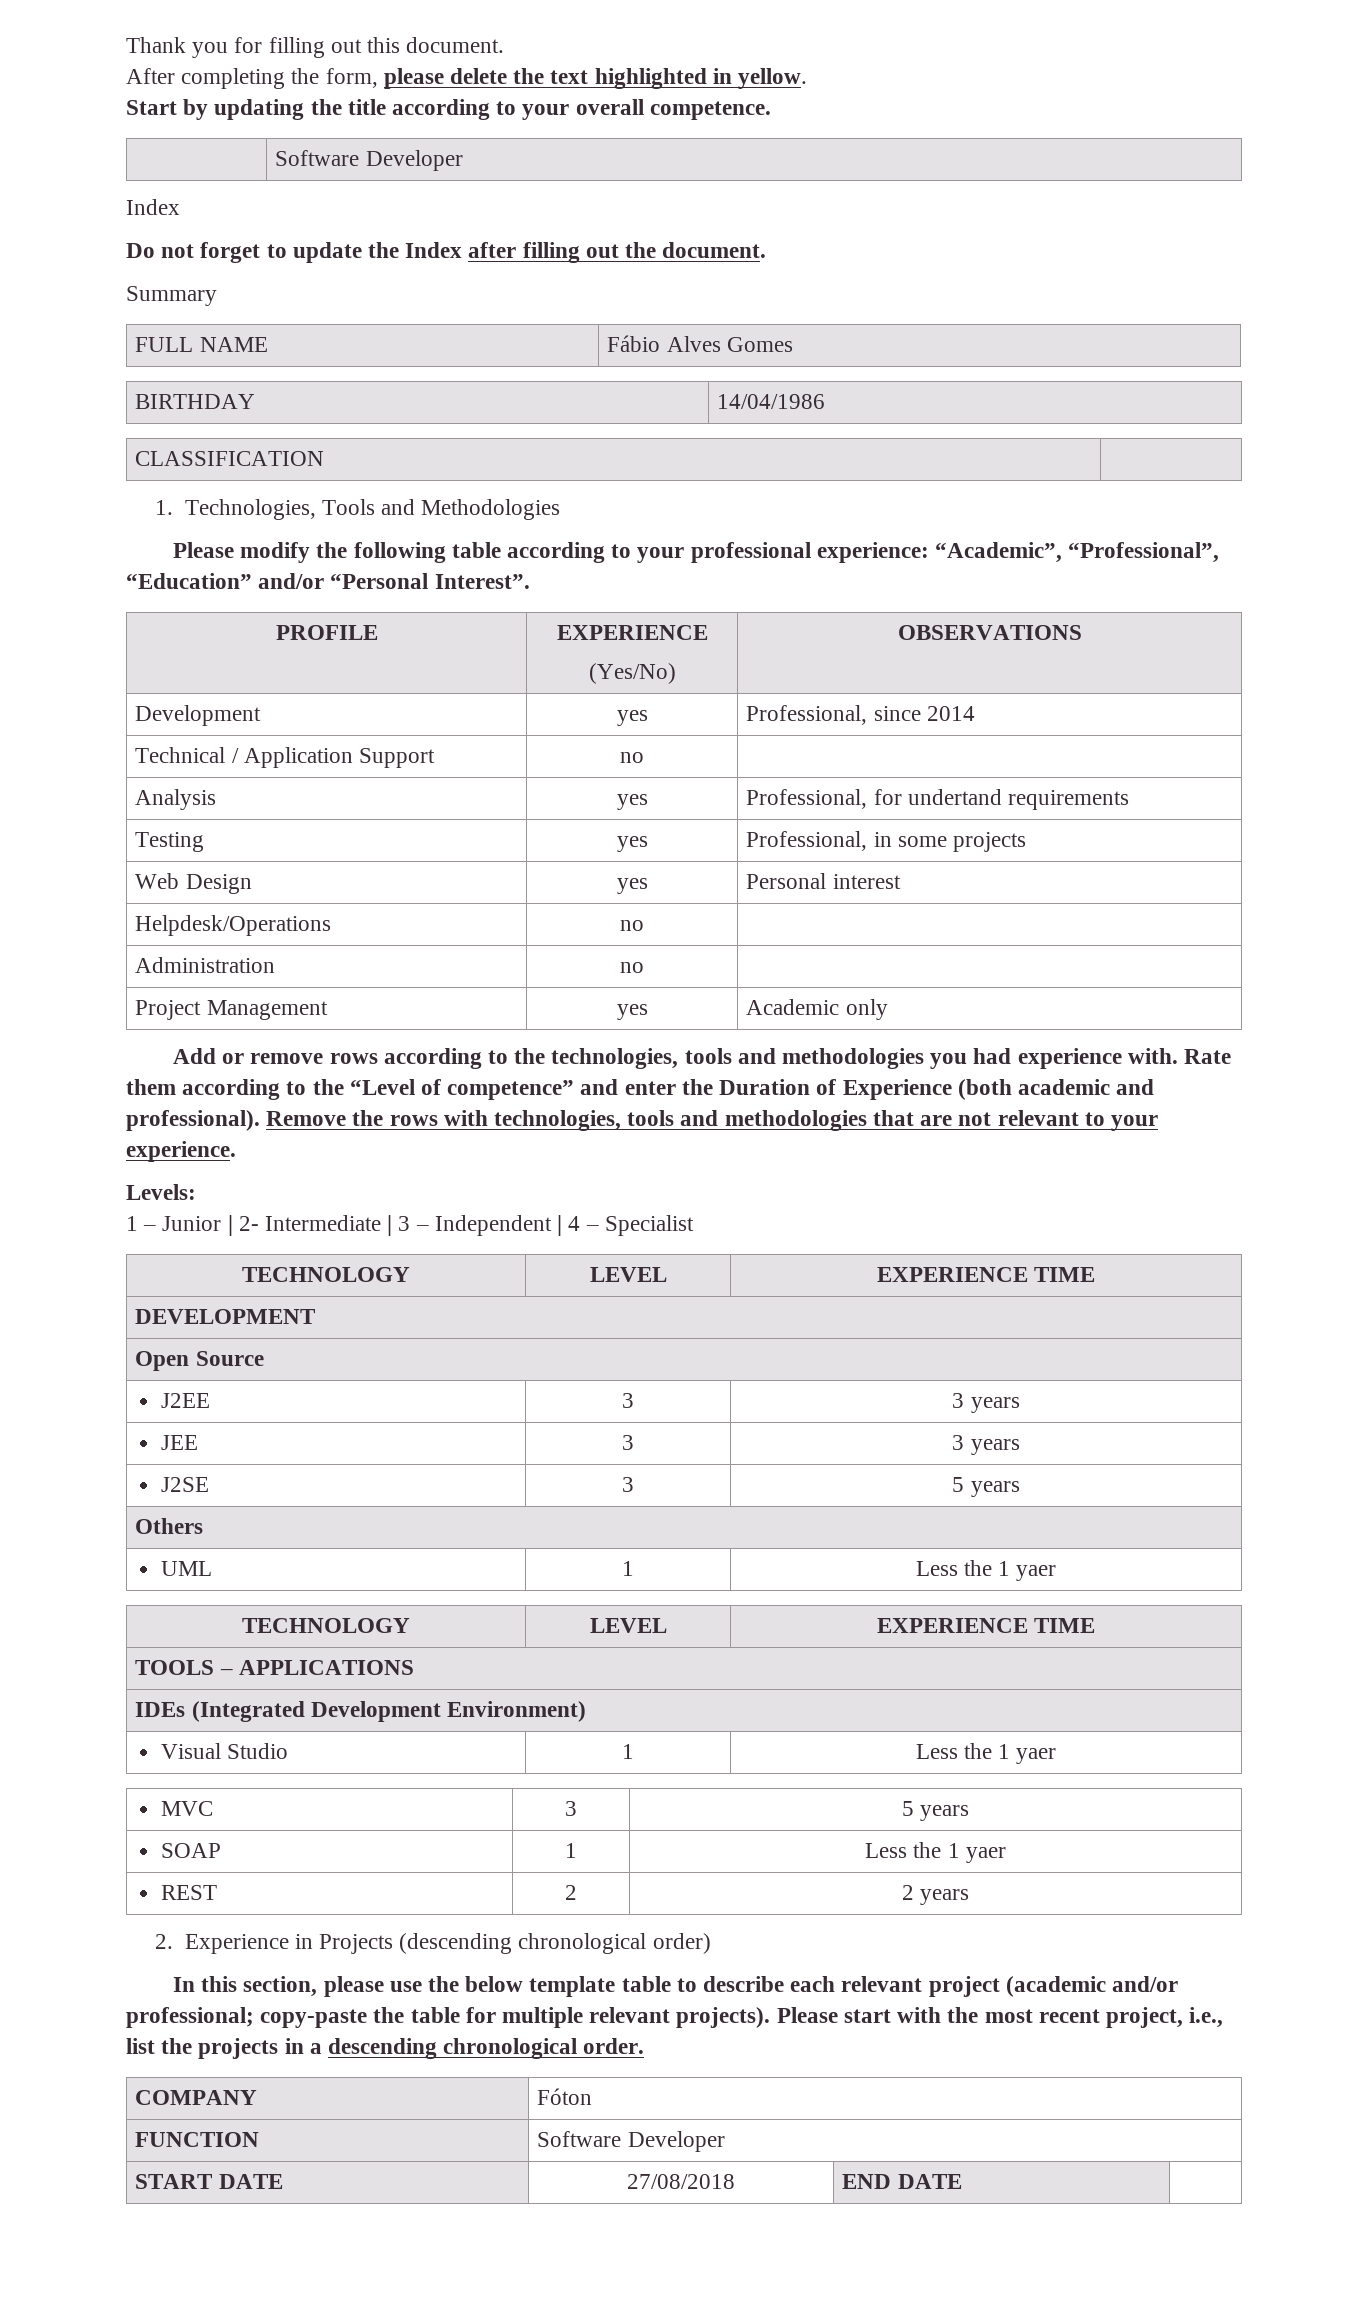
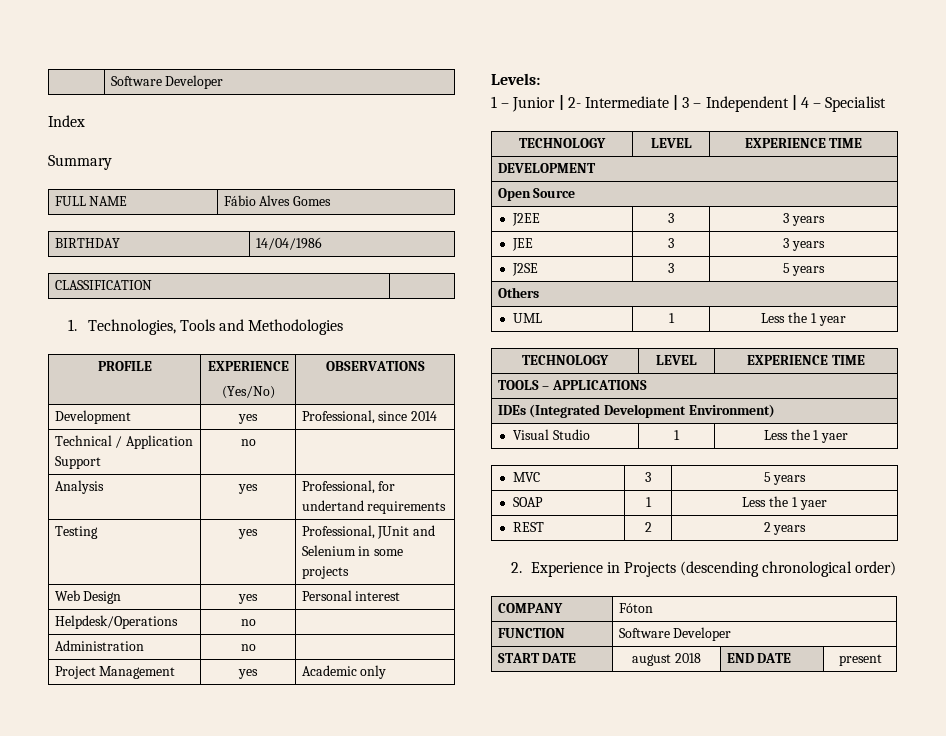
[126,37,505,58] [126,68,808,89] [126,99,771,120] [275,150,463,171] [126,199,180,215] [126,242,767,263] Thank you for filling out this document. // After completing the form, please delete the text highlighted in yellow. // Start by updating the title according to your overall competence. // | Software Developer // Index // Do not forget to update the Index after filling out the document. -> [110,75,224,89] [48,115,85,127] | Software Developer // Index
[172,542,1220,563] [126,573,530,589] // Please modify the following table according to your professional experience: “Academic”, “Professional”, “Education” and/or “Personal Interest”. -> (344, 327) none
(868, 841) none -> [377,525,436,539] [301,545,356,556] JUnit and Selenium
[172,1048,1232,1069] [126,1079,1155,1100] [126,1110,1158,1131] [126,1141,236,1162] // Add or remove rows according to the technologies, tools and methodologies you had experience with. Rate them according to the “Level of competence” and enter the Duration of Experience (both academic and professional). Remove the rows with technologies, tools and methodologies that are not relevant to your experience. -> (387, 672) none
[1016,1565,1057,1581] yaer -> [818,316,846,326] year
[172,1976,1179,1997] [126,2007,1224,2028] [126,2038,645,2059] // In this section, please use the below template table to describe each relevant project (academic and/or professional; copy-paste the table for multiple relevant projects). Please start with the most recent project, i.e., list the projects in a descending chronological order. -> (897, 568) none
[627,2174,735,2189] 27/08/2018 -> [632,653,701,666] august 2018
(962, 2181) none -> [838,654,882,666] present

